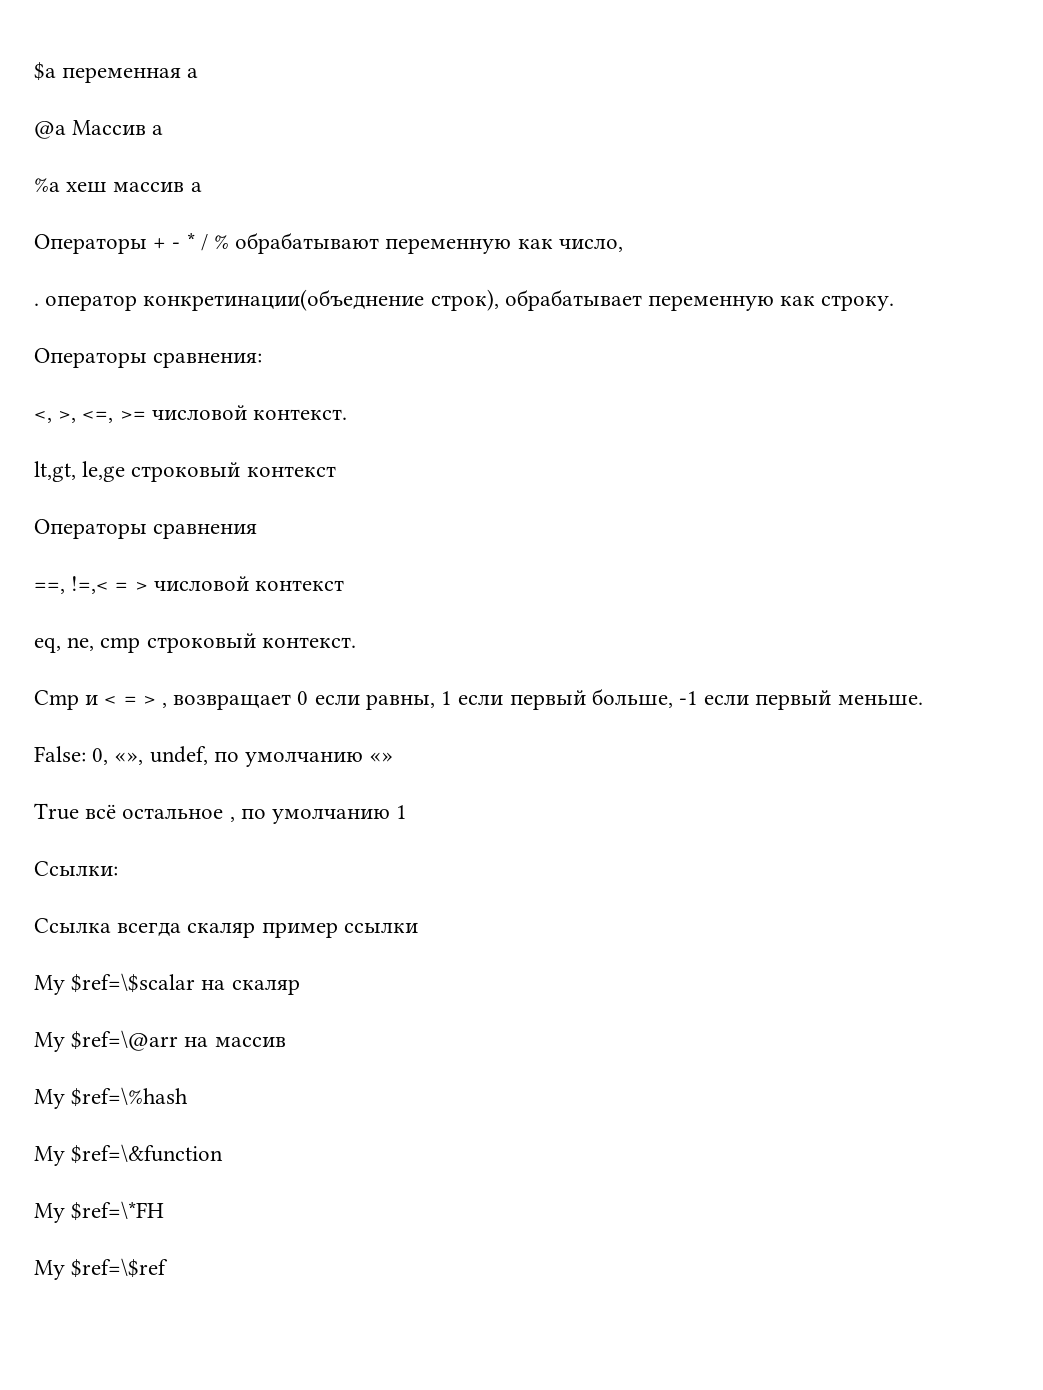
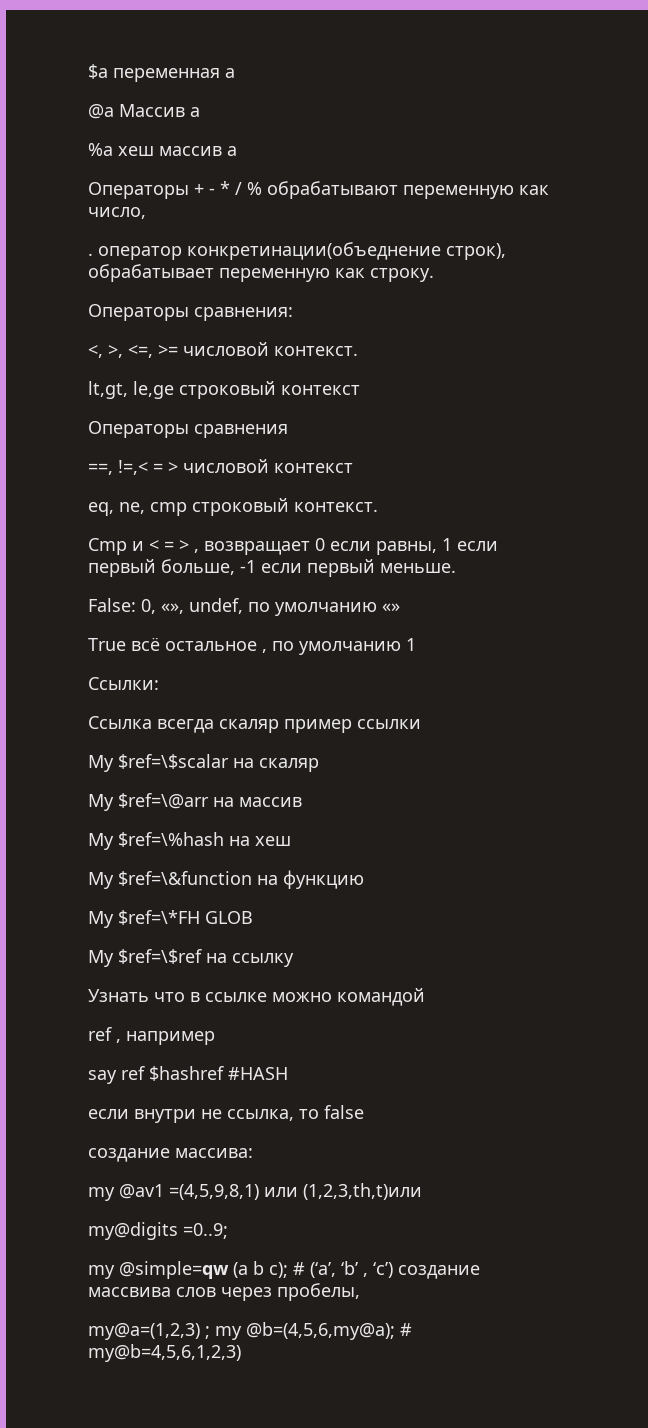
(189, 1097) none -> [229,836,291,846] на хеш
(224, 1154) none -> [257,870,364,889] на функцию
(165, 1211) none -> [205,911,253,924] GLOB
(169, 1268) none -> [206,953,294,967] [88,988,425,1006] [88,1027,215,1045] [88,1066,288,1084] [88,1105,364,1123] [88,1148,253,1162] [88,1183,422,1201] [88,1222,228,1240] [88,1261,480,1279] [88,1283,360,1301] [88,1322,412,1340] [88,1344,241,1362] на ссылку // Узнать что в ссылке можно командой // ref , например // say ref $hashref #HASH // если внутри не ссылка, то false // создание массива: // my @av1 =(4,5,9,8,1) или (1,2,3,th,t)или // my@digits =0..9; // my @simple=qw (a b c); # (‘a’, ‘b’ , ‘c’) создание массвива слов через пробелы, // my@a=(1,2,3) ; my @b=(4,5,6,my@a); # my@b=4,5,6,1,2,3)

